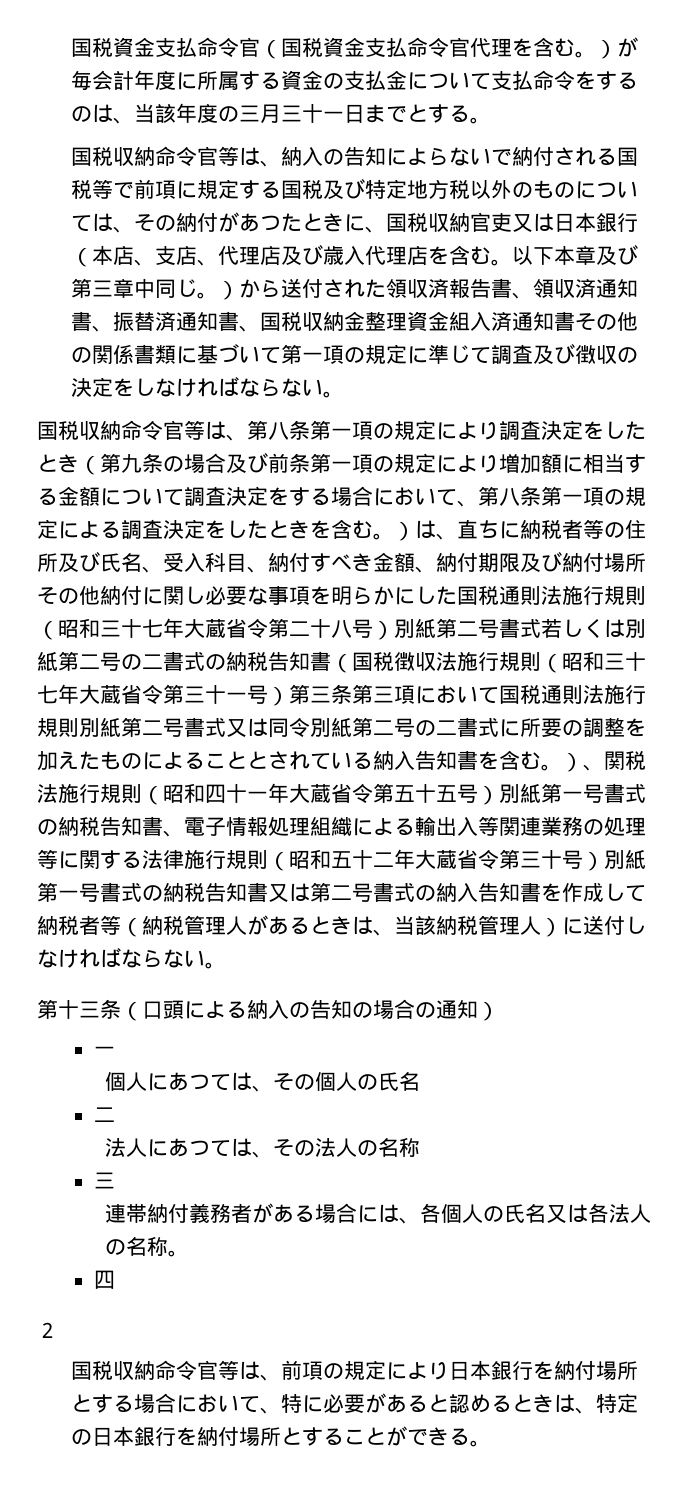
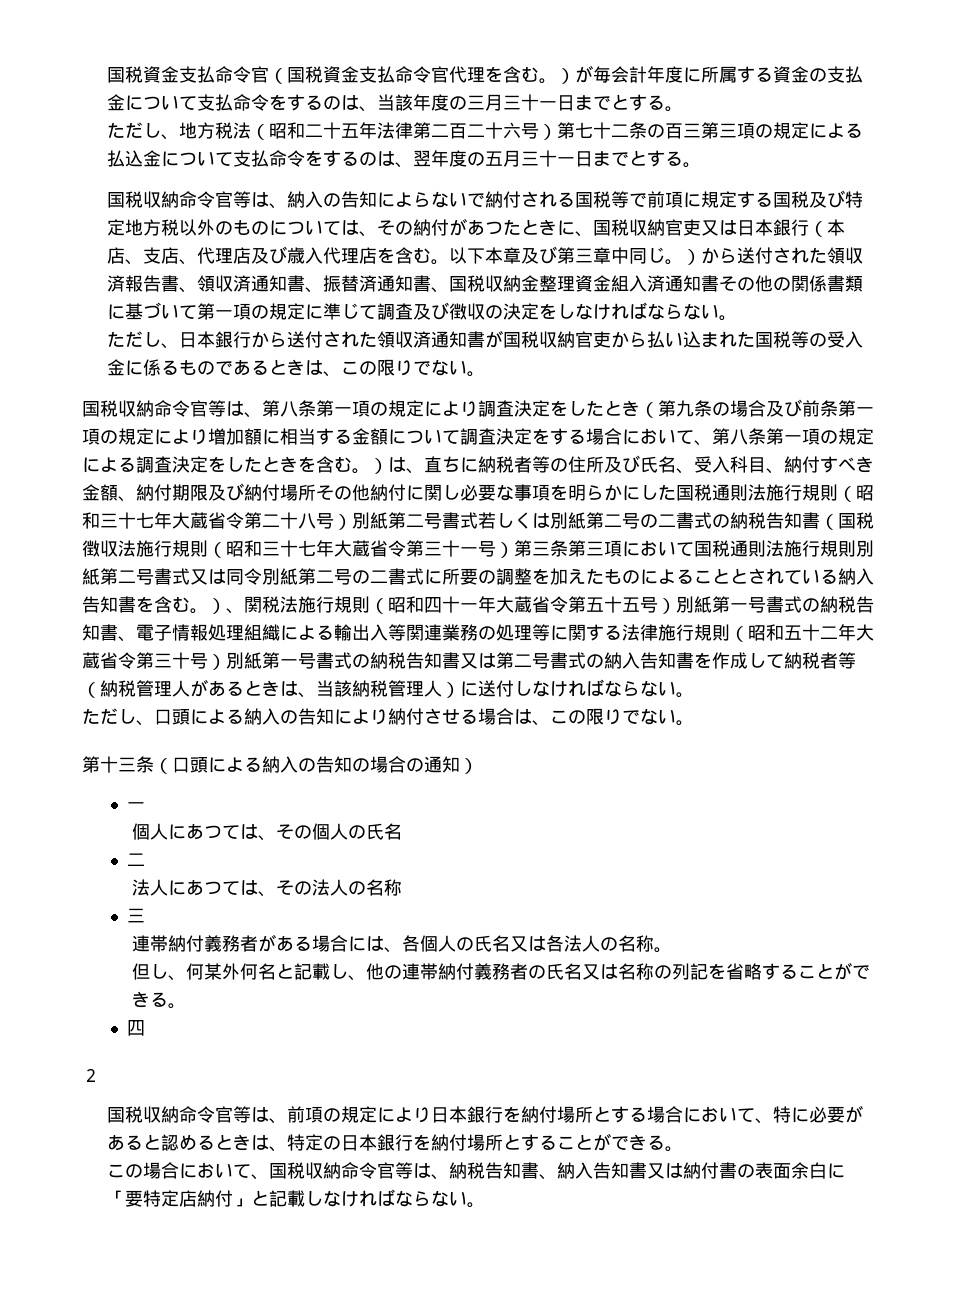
(492, 120) none -> [106,122,863,140] [106,150,701,168] // ただし、地方税法（昭和二十五年法律第二百二十六号）第七十二条の百三第三項の規定による払込金について支払命令をするのは、翌年度の五月三十一日までとする。
(345, 394) none -> [106,330,863,349] [106,359,485,377] // ただし、日本銀行から送付された領収済通知書が国税収納官吏から払い込まれた国税等の受入金に係るものであるときは、この限りでない。
(226, 965) none -> [82,708,694,726] // ただし、口頭による納入の告知により納付させる場合は、この限りでない。
(190, 1253) none -> [131,962,870,981] [131,991,186,1009] // 但し、何某外何名と記載し、他の連帯納付義務者の氏名又は名称の列記を省略することができる。
(492, 1443) none -> [106,1162,845,1180] [106,1189,485,1208] // この場合において、国税収納命令官等は、納税告知書、納入告知書又は納付書の表面余白に「要特定店納付」と記載しなければならない。

